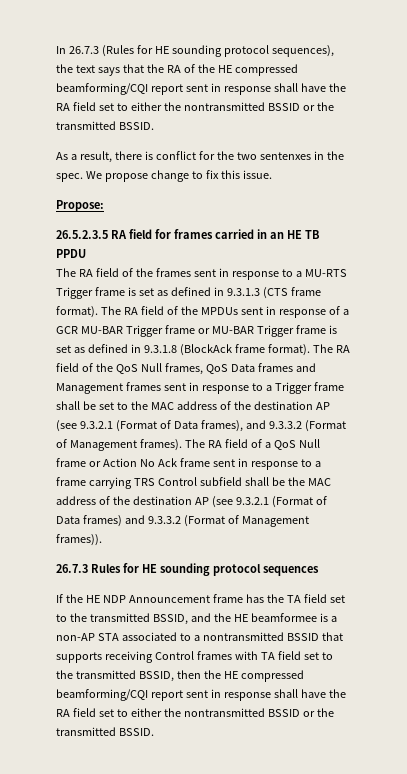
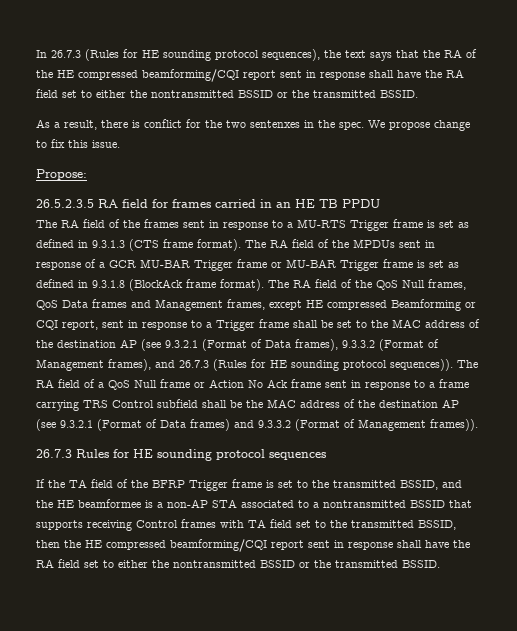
[125,382,161,391] frames -> [227,299,476,311] [36,320,98,330] frames, except HE compressed Beamforming or CQI report,
[245,420,346,432] [56,439,182,451] and 9.3.3.2 (Format of Management frames). -> [342,339,439,351] [36,359,453,371] 9.3.3.2 (Format of Management frames), and 26.7.3 (Rules for HE sounding protocol sequences)).
[85,594,327,603] HE NDP Announcement frame has the TA field -> [69,479,274,491] TA field of the BFRP Trigger frame is

